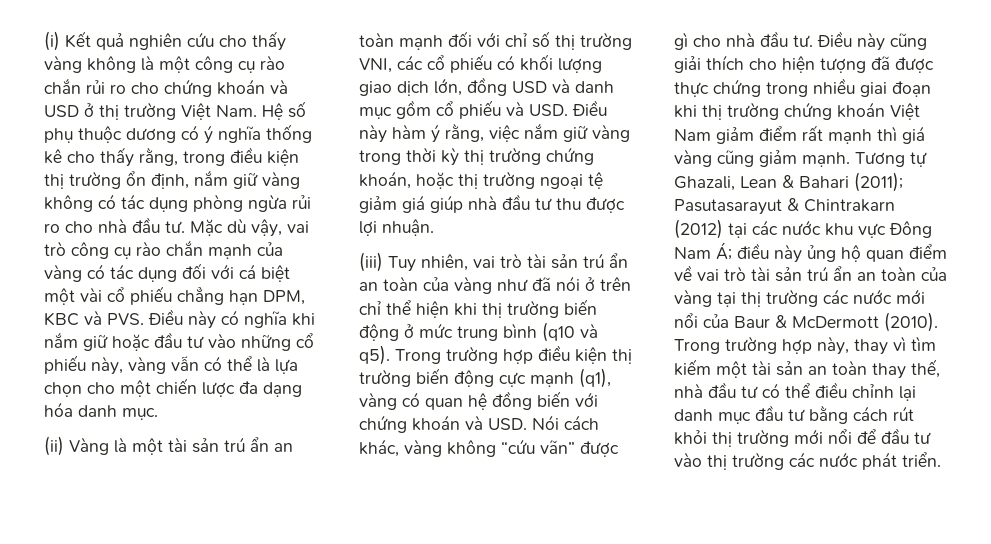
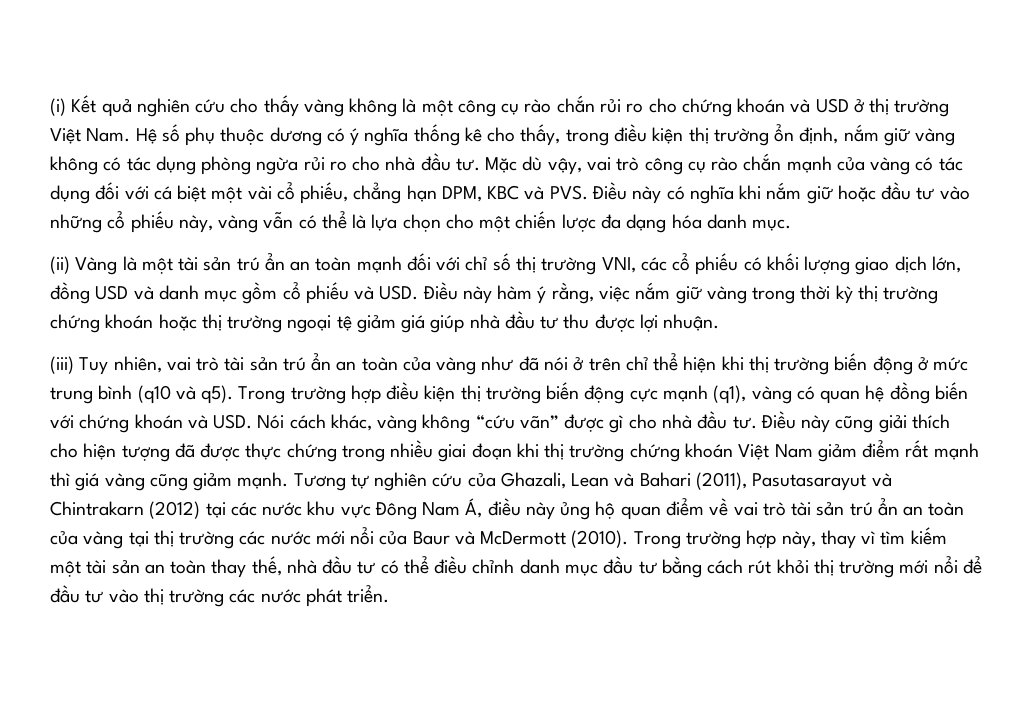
[100,147,178,167] thấy rằng, -> [520,124,561,146] thấy,
[130,286,172,305] phiếu -> [300,182,349,204] phiếu,
[359,171,411,189] khoán, -> [105,314,154,329] khoán
[674,172,903,192] [674,198,799,215] Ghazali, Lean & Bahari (2011); Pasutasarayut & -> [374,472,892,491] nghiên cứu của Ghazali, Lean và Bahari (2011), Pasutasarayut và
[716,242,732,260] Á; -> [465,498,483,518] Á,
[775,315,787,328] & -> [454,531,475,545] và
[899,386,916,401] lại -> (515, 566) none

